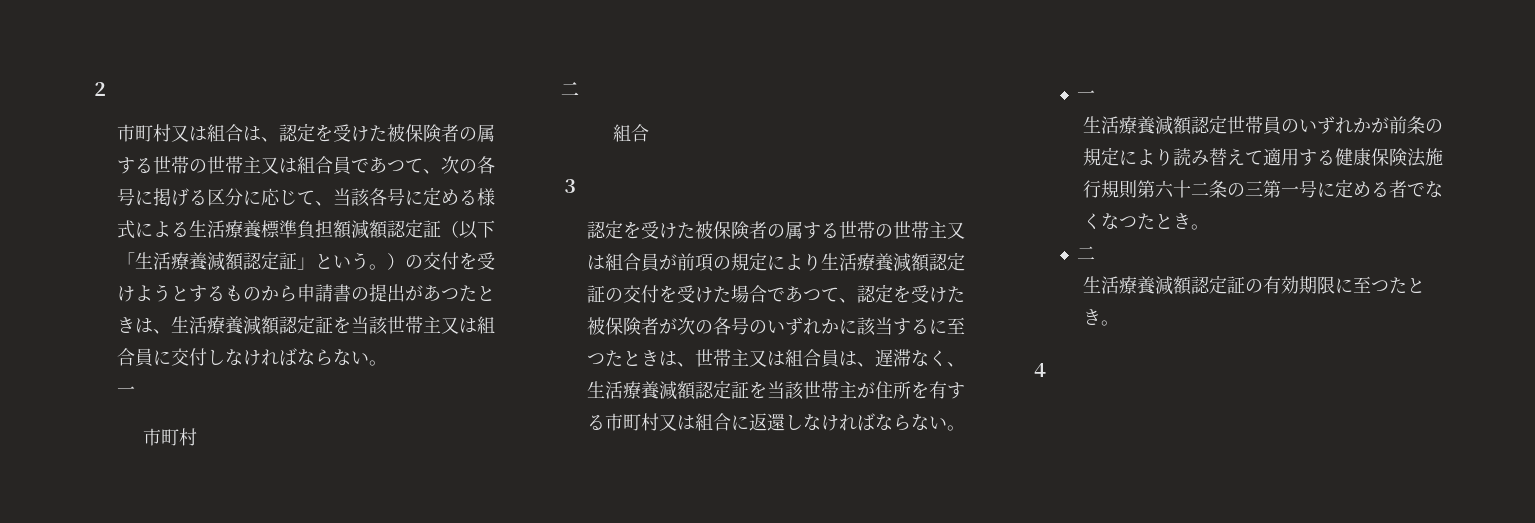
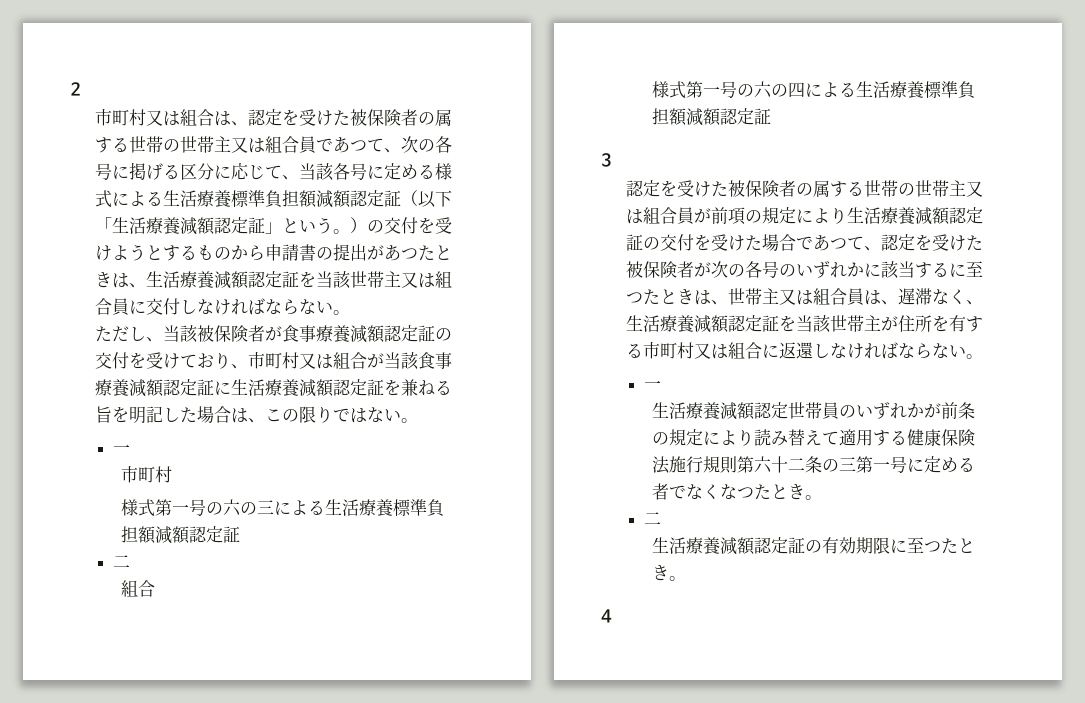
[117,386,136,396] [143,428,198,446] [561,82,579,96] [613,124,650,142] 一 // 市町村 // 二 // 組合 -> [94,325,452,343] [94,352,452,370] [94,379,452,397] [94,406,418,424] [113,444,131,454] [121,466,173,483] [121,499,446,517] [121,526,241,544] [113,555,131,568] [121,580,156,597] [652,81,977,99] [652,108,772,126] ただし、当該被保険者が食事療養減額認定証の交付を受けており、市町村又は組合が当該食事療養減額認定証に生活療養減額認定証を兼ねる旨を明記した場合は、この限りではない。 // 一 // 市町村 // 様式第一号の六の三による生活療養標準負担額減額認定証 // 二 // 組合 // 様式第一号の六の四による生活療養標準負担額減額認定証

